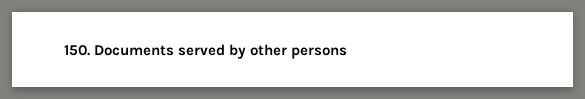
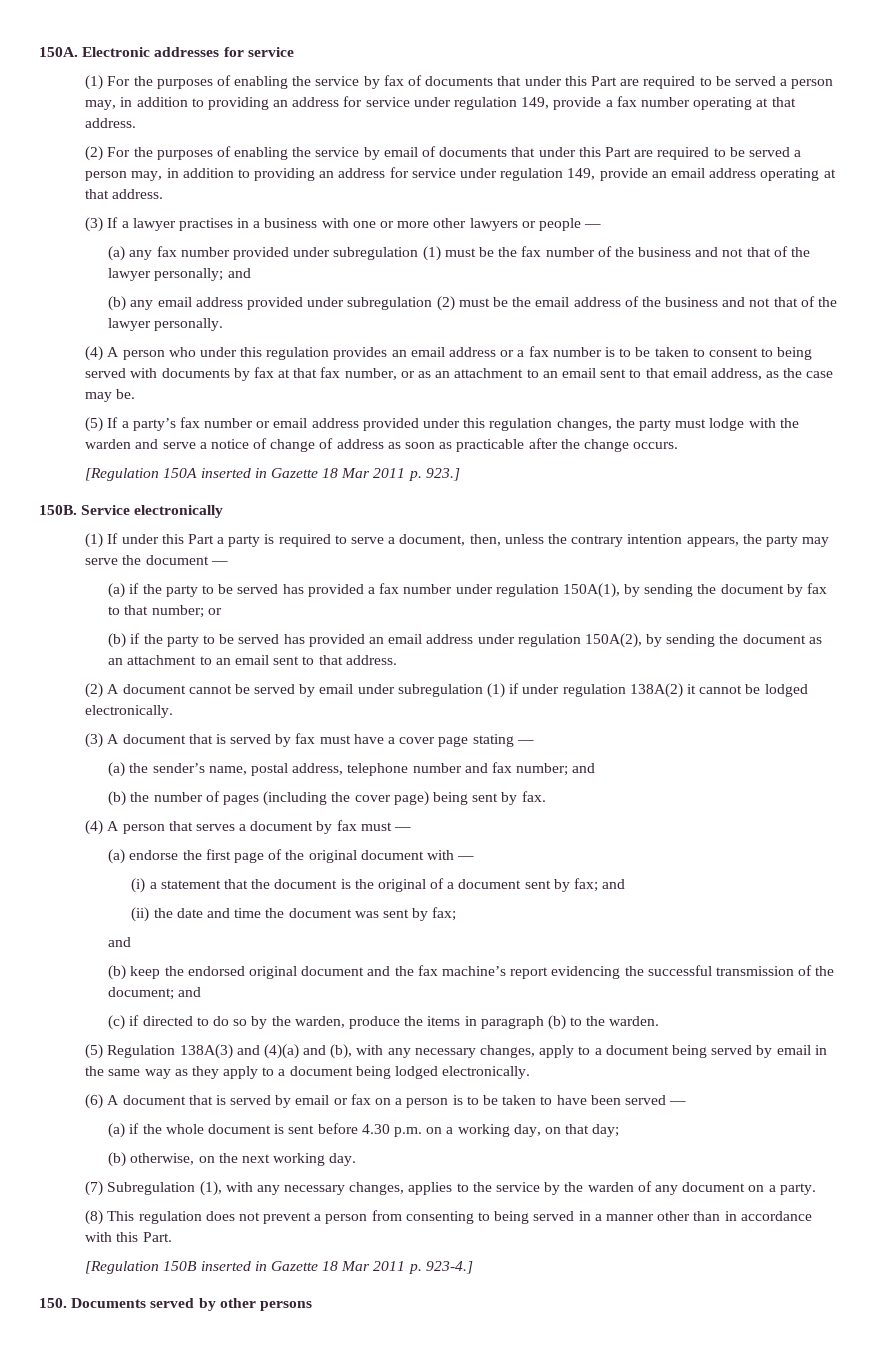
(64, 50) none -> [39,47,294,57] [85,75,834,90] [85,96,796,110] [85,118,137,128] [85,146,802,161] [85,167,836,181] [85,189,164,199] [85,217,602,232] [108,246,810,261] [108,268,251,281] [108,296,837,311] [108,318,224,331] [85,346,813,361] [85,367,834,381] [85,389,136,402] [85,417,799,432] [85,438,679,452] [85,468,460,481] [39,505,224,518] [85,533,830,548] [85,555,228,565] [108,583,827,598] [108,605,222,618] [108,633,822,648] [108,655,397,665] [85,683,808,698] [85,705,174,718] [85,733,534,748] [108,762,596,777] [108,791,546,806] [85,820,412,835] [108,849,475,864] [131,878,626,893] [131,907,457,922] [108,937,132,947] [108,965,835,980] [108,987,202,1000] [108,1015,660,1030] [85,1044,827,1059] [85,1066,531,1079] [85,1094,687,1109] [108,1123,620,1138] [108,1152,357,1167] [85,1181,816,1196] [85,1210,812,1225] [85,1232,172,1242] [85,1261,473,1274] 150A. Electronic addresses for service // (1) For the purposes of enabling the service by fax of documents that under this Part are required to be served a person may, in addition to providing an address for service under regulation 149, provide a fax number operating at that address. // (2) For the purposes of enabling the service by email of documents that under this Part are required to be served a person may, in addition to providing an address for service under regulation 149, provide an email address operating at that address. // (3) If a lawyer practises in a business with one or more other lawyers or people — // (a) any fax number provided under subregulation (1) must be the fax number of the business and not that of the lawyer personally; and // (b) any email address provided under subregulation (2) must be the email address of the business and not that of the lawyer personally. // (4) A person who under this regulation provides an email address or a fax number is to be taken to consent to being served with documents by fax at that fax number, or as an attachment to an email sent to that email address, as the case may be. // (5) If a party’s fax number or email address provided under this regulation changes, the party must lodge with the warden and serve a notice of change of address as soon as practicable after the change occurs. // [Regulation 150A inserted in Gazette 18 Mar 2011 p. 923.] // 150B. Service electronically // (1) If under this Part a party is required to serve a document, then, unless the contrary intention appears, the party may serve the document — // (a) if the party to be served has provided a fax number under regulation 150A(1), by sending the document by fax to that number; or // (b) if the party to be served has provided an email address under regulation 150A(2), by sending the document as an attachment to an email sent to that address. // (2) A document cannot be served by email under subregulation (1) if under regulation 138A(2) it cannot be lodged electronically. // (3) A document that is served by fax must have a cover page stating — // (a) the sender’s name, postal address, telephone number and fax number; and // (b) the number of pages (including the cover page) being sent by fax. // (4) A person that serves a document by fax must — // (a) endorse the first page of the original document with — // (i) a statement that the document is the original of a document sent by fax; and // (ii) the date and time the document was sent by fax; // and // (b) keep the endorsed original document and the fax machine’s report evidencing the successful transmission of the document; and // (c) if directed to do so by the warden, produce the items in paragraph (b) to the warden. // (5) Regulation 138A(3) and (4)(a) and (b), with any necessary changes, apply to a document being served by email in the same way as they apply to a document being lodged electronically. // (6) A document that is served by email or fax on a person is to be taken to have been served — // (a) if the whole document is sent before 4.30 p.m. on a working day, on that day; // (b) otherwise, on the next working day. // (7) Subregulation (1), with any necessary changes, applies to the service by the warden of any document on a party. // (8) This regulation does not prevent a person from consenting to being served in a manner other than in accordance with this Part. // [Regulation 150B inserted in Gazette 18 Mar 2011 p. 923-4.] //

